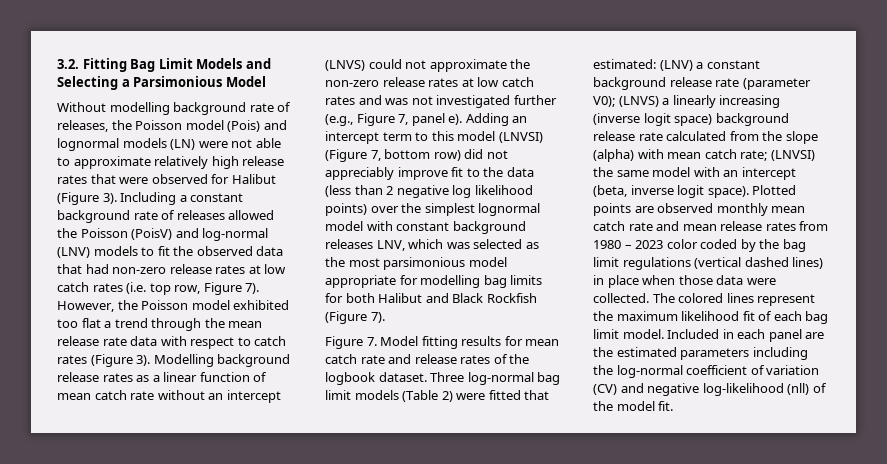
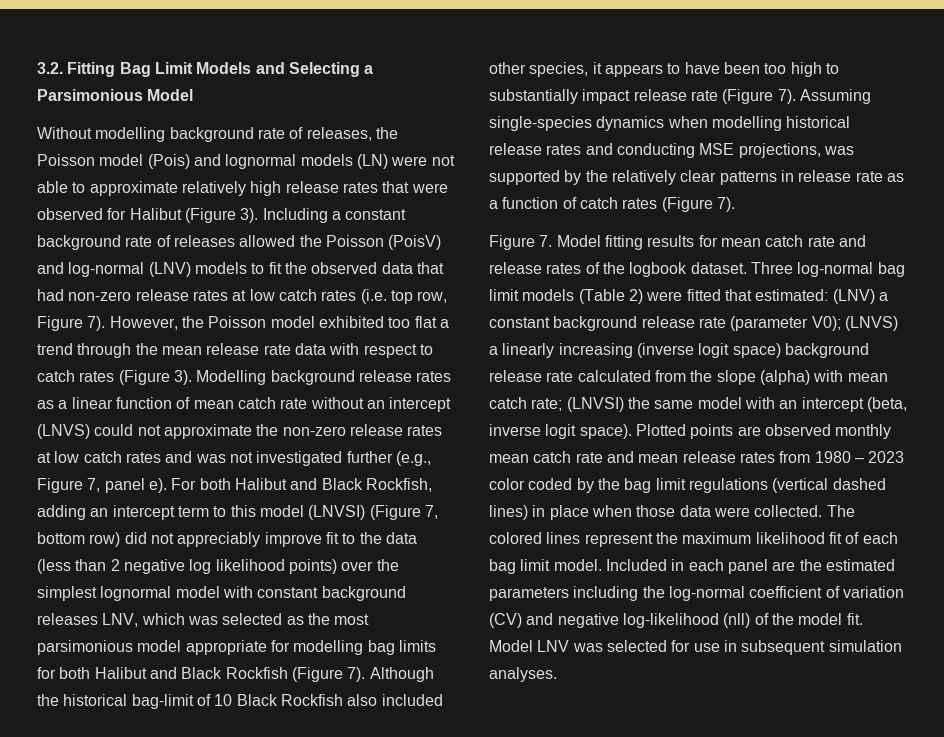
[465,113,509,126] Adding -> [171,478,432,492] [37,505,86,520] For both Halibut and Black Rockfish, adding
(385, 317) none -> [369,667,434,682] [37,694,443,709] [489,62,839,77] [489,89,871,104] [489,116,851,131] [489,143,854,158] [489,170,904,185] [489,197,735,212] Although the historical bag-limit of 10 Black Rockfish also included other species, it appears to have been too high to substantially impact release rate (Figure 7). Assuming single-species dynamics when modelling historical release rates and conducting MSE projections, was supported by the relatively clear patterns in release rate as a function of catch rates (Figure 7).
(674, 406) none -> [489,640,902,655] [489,667,557,682] Model LNV was selected for use in subsequent simulation analyses.

